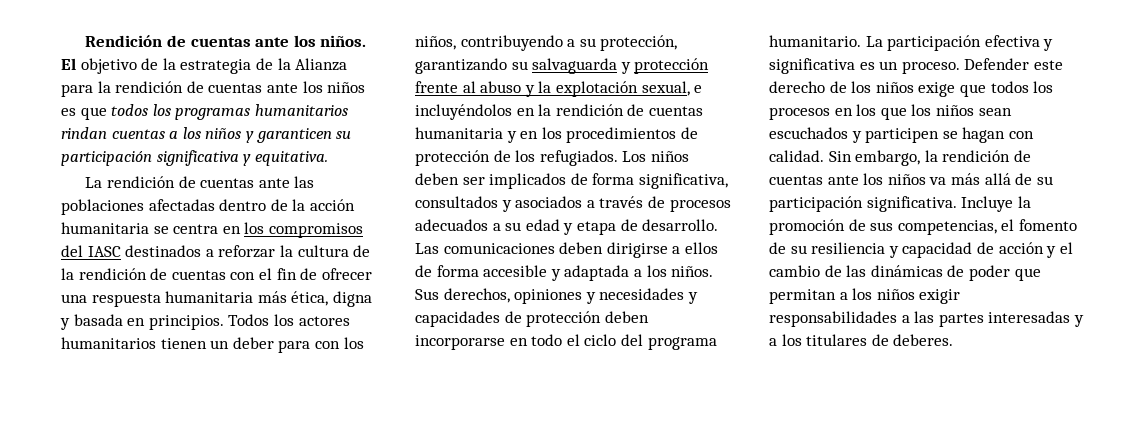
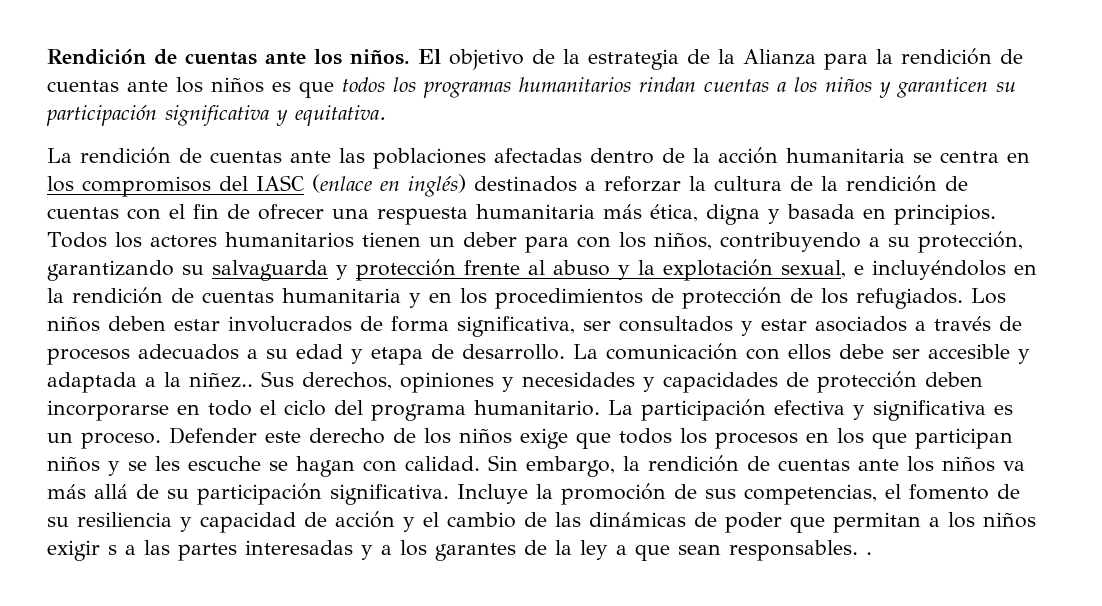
(121, 251) none -> [312,174,466,197] (enlace en inglés)
[462,173,567,189] ser implicados -> [174,316,352,332] estar involucrados
(728, 181) none -> [583,321,611,331] ser
(512, 206) none -> [761,319,807,331] estar
[415,242,718,258] [415,265,479,277] Las comunicaciones deben dirigirse a ellos de forma -> [573,343,920,360] La comunicación con ellos debe ser
[646,265,714,277] los niños. -> [164,372,253,388] la niñez..
[911,104,1012,116] [769,127,940,143] los niños sean escuchados y participen -> [915,428,1013,449] [47,456,261,476] participan niños y se les escuche
[769,311,897,327] responsabilidades -> [108,545,117,555] s
[806,334,954,346] titulares de deberes. -> [435,540,872,561] garantes de la ley a que sean responsables. .

